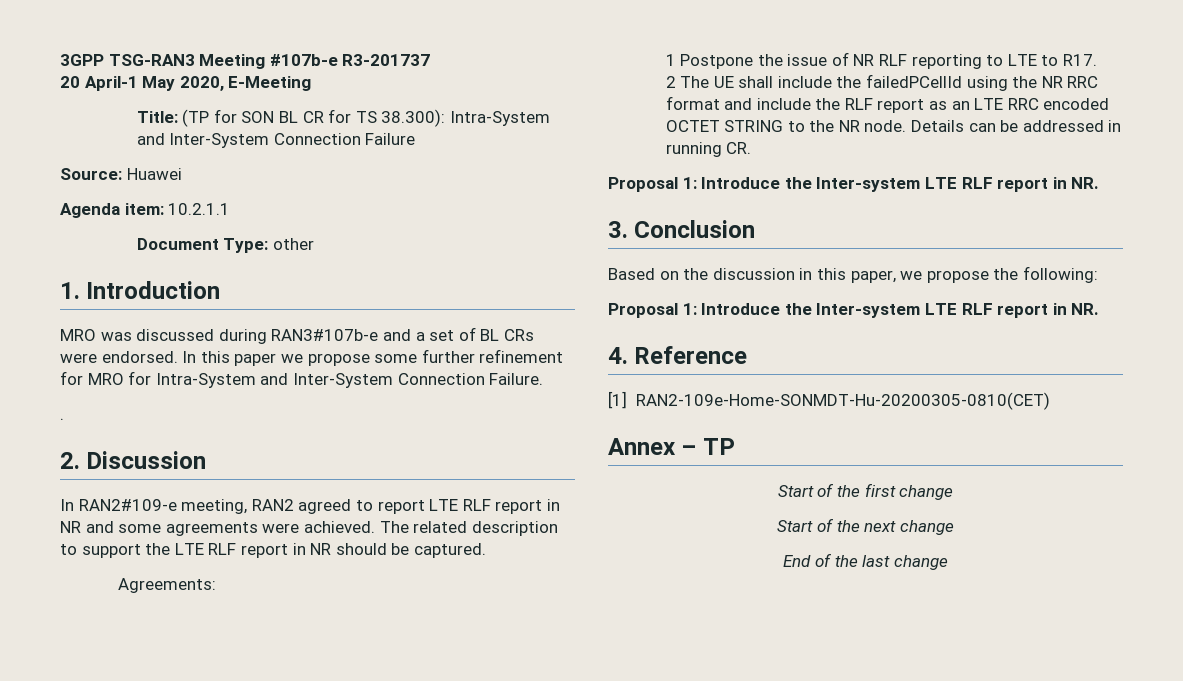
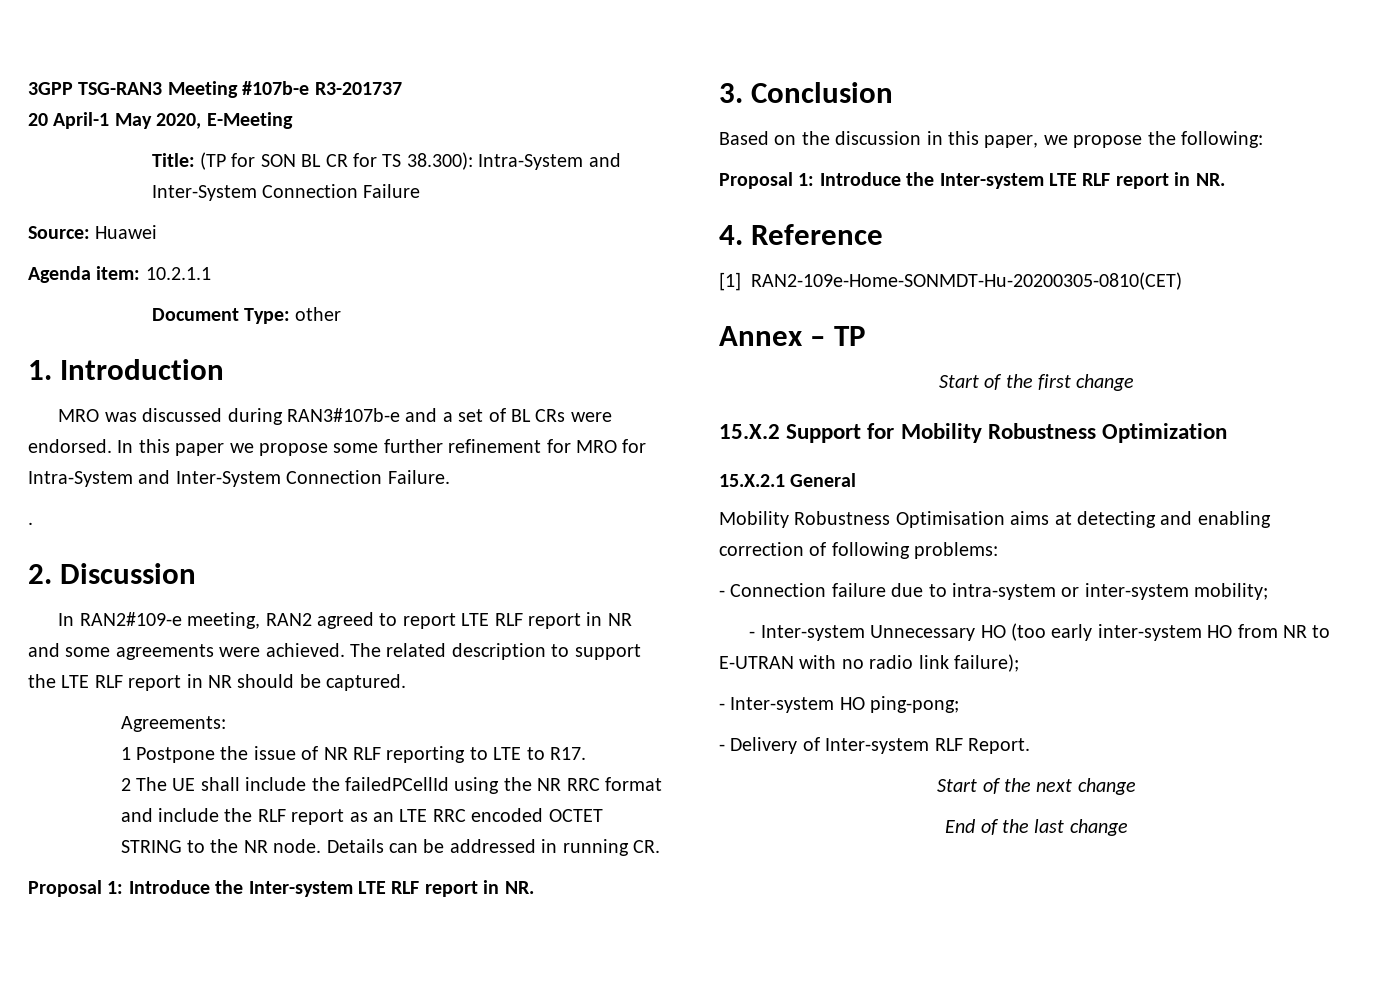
(954, 492) none -> [719,423,1228,443] [719,473,857,487] [719,511,1271,528] [719,542,999,559] [719,583,1269,600] [749,623,1331,641] [719,654,1019,672] [719,696,960,713] [719,737,1030,754] // 15.X.2 Support for Mobility Robustness Optimization // 15.X.2.1 General // Mobility Robustness Optimisation aims at detecting and enabling correction of following problems: // - Connection failure due to intra-system or inter-system mobility; // - Inter-system Unnecessary HO (too early inter-system HO from NR to E-UTRAN with no radio link failure); // - Inter-system HO ping-pong; // - Delivery of Inter-system RLF Report.

